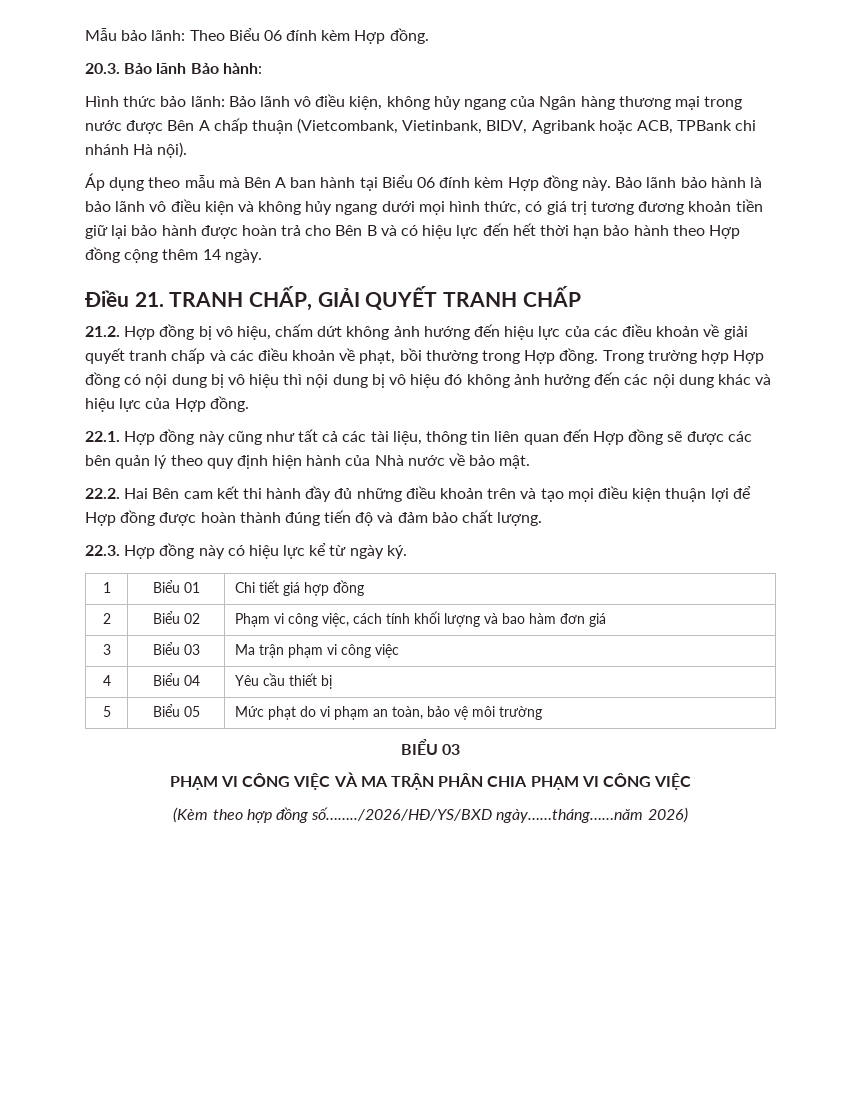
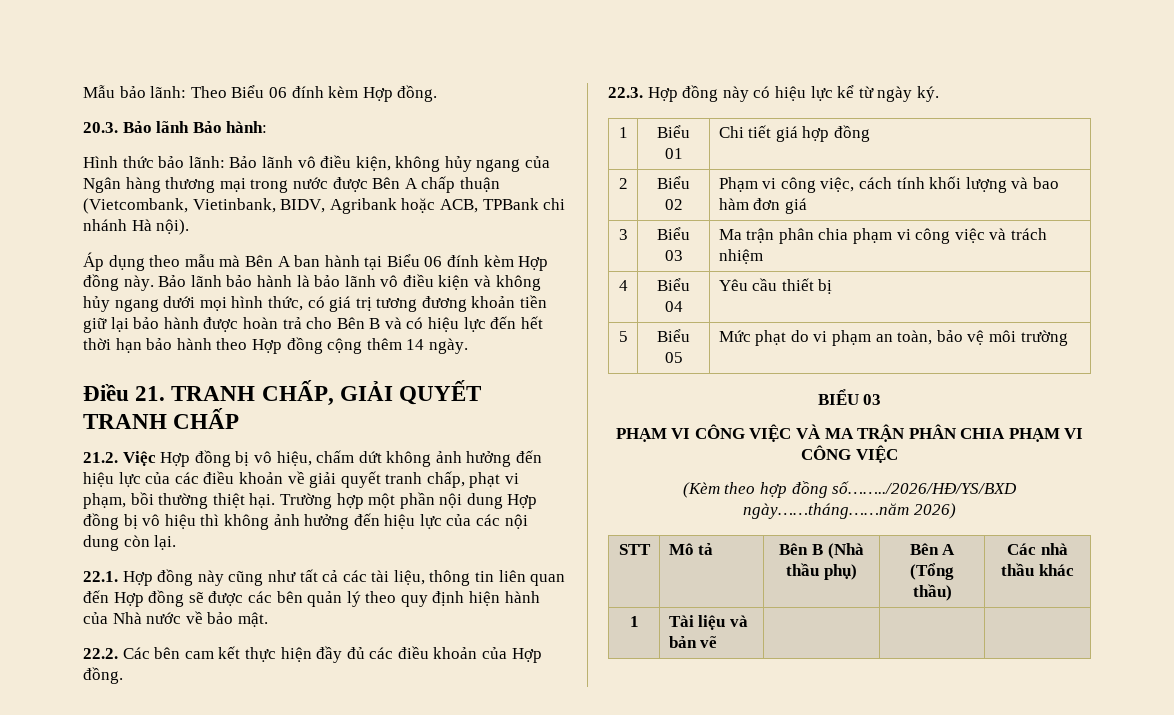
(120, 331) none -> [122,451,156,466] Việc
[423,326,470,340] hướng -> [466,451,512,467] hưởng
[171,348,765,364] [85,372,772,388] [85,396,249,412] chấp và các điều khoản về phạt, bồi thường trong Hợp đồng. Trong trường hợp Hợp đồng có nội dung bị vô hiệu thì nội dung bị vô hiệu đó không ảnh hưởng đến các nội dung khác và hiệu lực của Hợp đồng. -> [426,471,520,488] [83,492,538,509] [83,513,528,530] [83,535,177,551] chấp, phạt vi phạm, bồi thường thiệt hại. Trường hợp một phần nội dung Hợp đồng bị vô hiệu thì không ảnh hưởng đến hiệu lực của các nội dung còn lại.
[124,486,302,499] Hai Bên cam kết thi hành -> [122,646,312,662] Các bên cam kết thực hiện
[356,486,751,502] [85,510,543,526] những điều khoản trên và tạo mọi điều kiện thuận lợi để Hợp đồng được hoàn thành đúng tiến độ và đảm bảo chất lượng. -> [369,646,542,663] [83,667,123,684] các điều khoản của Hợp đồng.
(285, 651) none -> [778,228,849,244] phân chia
(400, 651) none -> [989,228,1047,240] [718,249,763,264] và trách nhiệm
(688, 815) none -> [618,544,651,555] [668,543,714,555] [779,543,864,559] [786,563,857,580] [909,543,956,555] [910,563,954,580] [912,584,952,601] [1007,543,1068,555] [1001,563,1074,576] [629,616,639,627] [668,615,748,630] [668,636,718,648] // STT | Mô tả | Bên B (Nhà thầu phụ) | Bên A (Tổng thầu) | Các nhà thầu khác // 1 | Tài liệu và bản vẽ | | |

